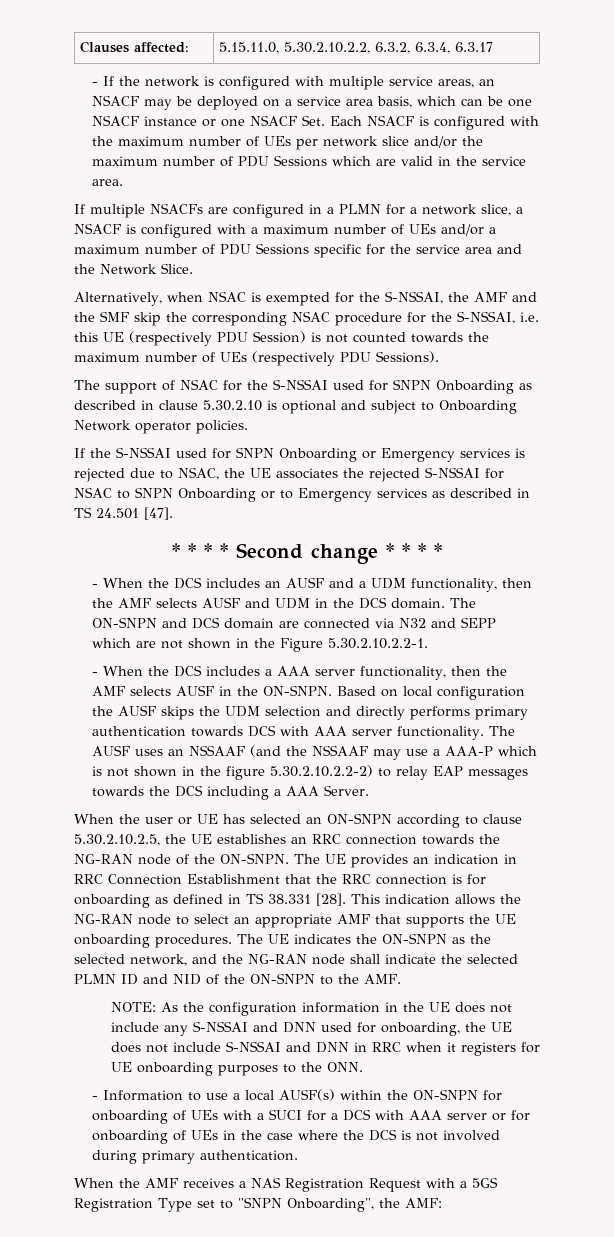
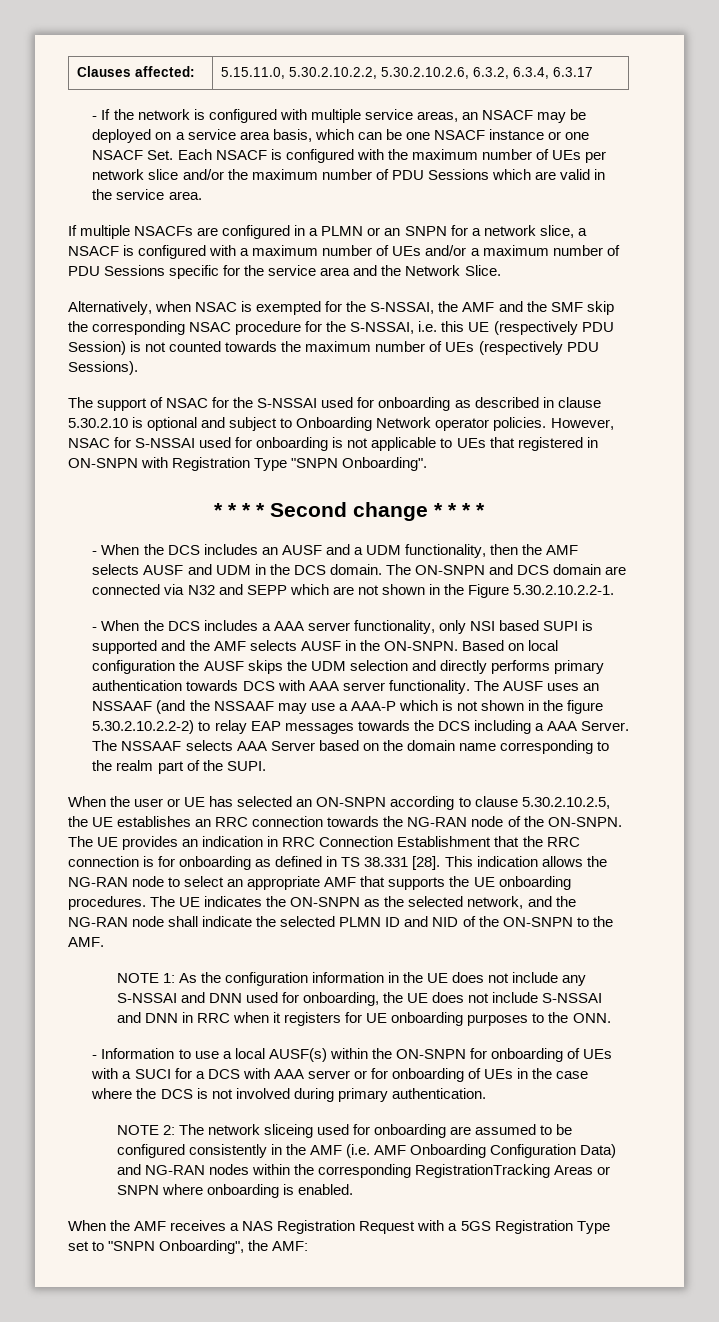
(371, 48) none -> [380,67,469,79] 5.30.2.10.2.6,
(381, 209) none -> [367,226,447,236] or an SNPN
[393,379,514,394] SNPN Onboarding -> [378,397,451,411] onboarding
[74,447,525,462] [74,467,504,482] [74,487,530,502] [74,507,173,520] // If the S-NSSAI used for SNPN Onboarding or Emergency services is rejected due to NSAC, the UE associates the rejected S-NSSAI for NSAC to SNPN Onboarding or to Emergency services as described in TS 24.501 [47]. -> [550,418,614,430] [68,437,598,451] [68,457,428,471] However, NSAC for S-NSSAI used for onboarding is not applicable to UEs that registered in ON-SNPN with Registration Type "SNPN Onboarding".
[451,666,482,676] then -> [438,620,594,634] [92,640,186,654] only NSI based SUPI is supported and
(370, 790) none -> [92,740,609,754] [92,760,266,774] The NSSAAF selects AAA Server based on the domain name corresponding to the realm part of the SUPI.
[110,1002,156,1012] NOTE: -> [116,973,175,983] NOTE 1:
(299, 1155) none -> [116,1124,573,1138] [116,1144,617,1158] [116,1164,611,1178] [116,1184,354,1198] // NOTE 2: The network sliceing used for onboarding are assumed to be configured consistently in the AMF (i.e. AMF Onboarding Configuration Data) and NG-RAN nodes within the corresponding RegistrationTracking Areas or SNPN where onboarding is enabled.

